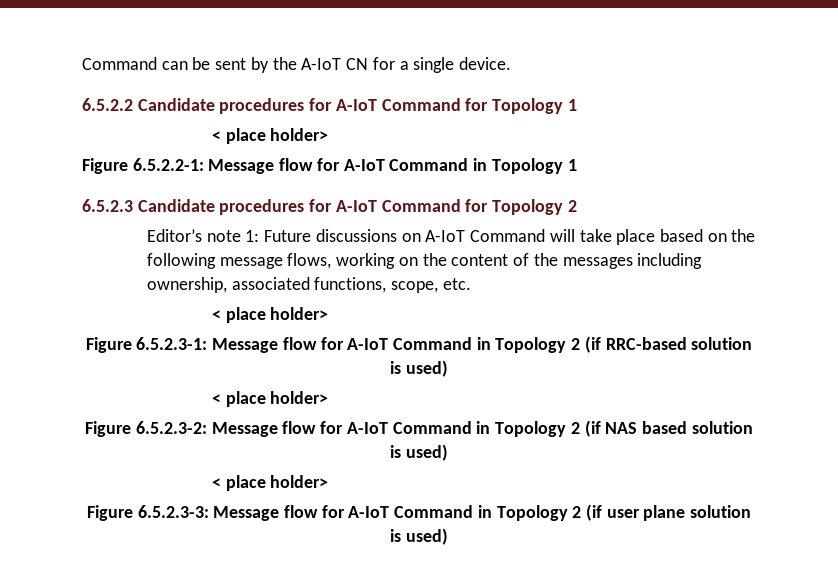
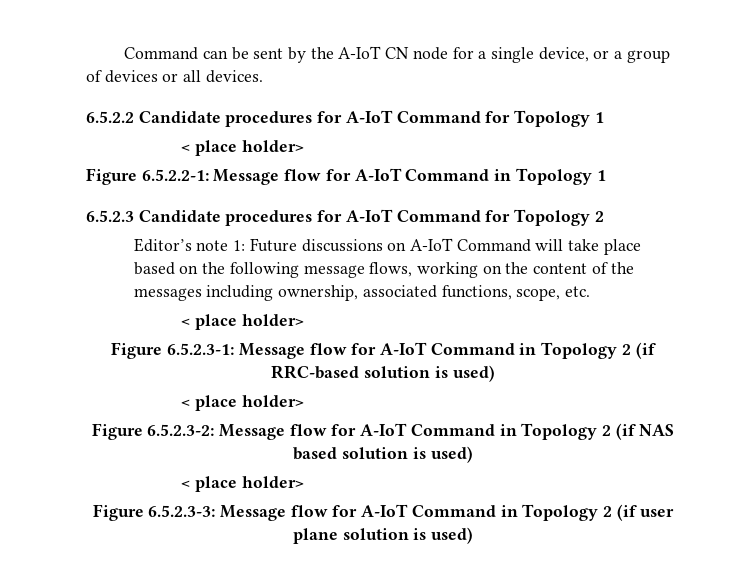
(369, 64) none -> [412,47,448,60] node
[458,57,511,70] device. -> [538,47,670,63] [86,70,263,83] device, or a group of devices or all devices.

